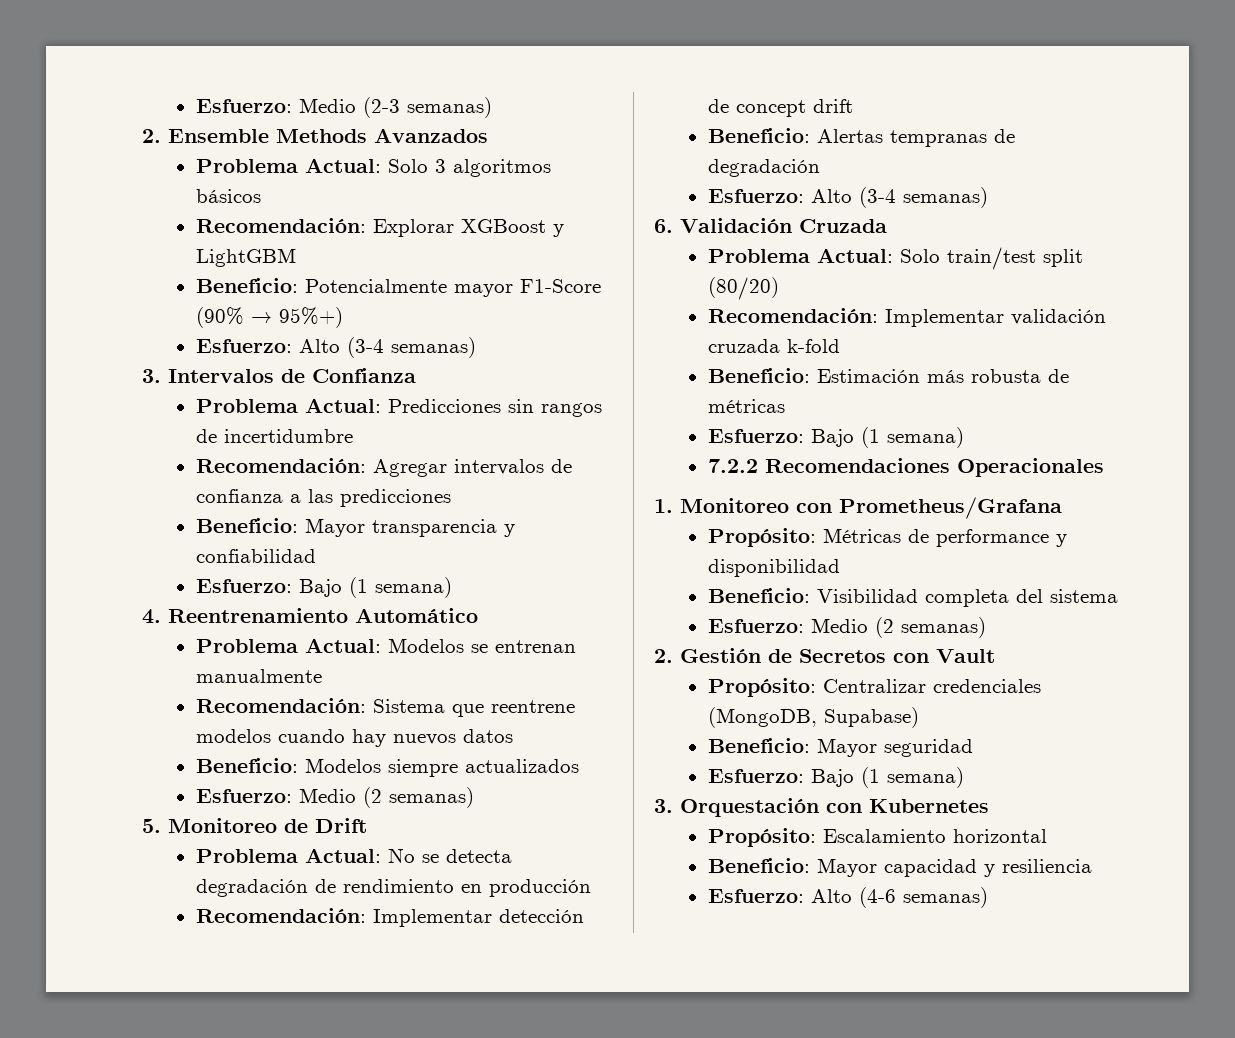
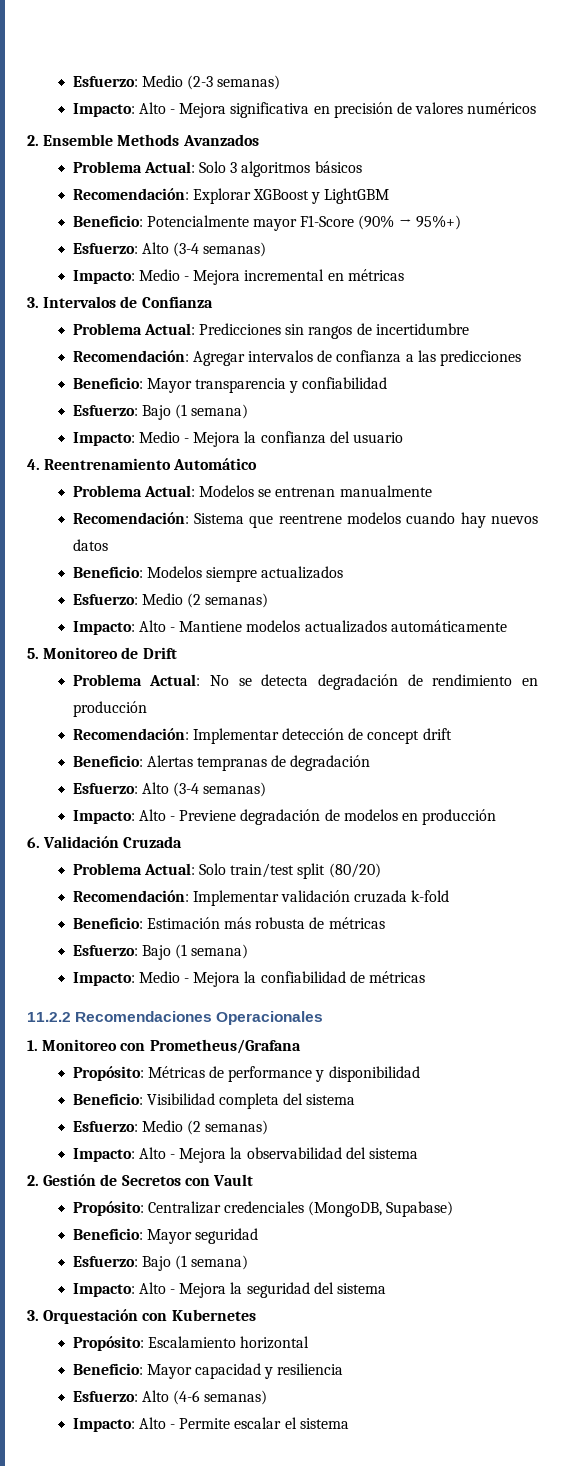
(492, 107) none -> [72,102,537,118] // Impacto: Alto - Mejora significativa en precisión de valores numéricos
(476, 347) none -> [72,269,404,285] // Impacto: Medio - Mejora incremental en métricas
(452, 587) none -> [72,431,403,447] // Impacto: Medio - Mejora la confianza del usuario
(474, 797) none -> [72,620,507,635] // Impacto: Alto - Mantiene modelos actualizados automáticamente
(988, 197) none -> [72,809,497,825] // Impacto: Alto - Previene degradación de modelos en producción
[707,459,758,473] 7.2.2 -> [72,971,425,987] [27,1012,71,1022] Impacto: Medio - Mejora la confiabilidad de métricas // 11.2.2
(986, 627) none -> [72,1147,418,1163] // Impacto: Alto - Mejora la observabilidad del sistema
(964, 777) none -> [72,1282,386,1298] // Impacto: Alto - Mejora la seguridad del sistema
(988, 897) none -> [72,1417,349,1432] // Impacto: Alto - Permite escalar el sistema

